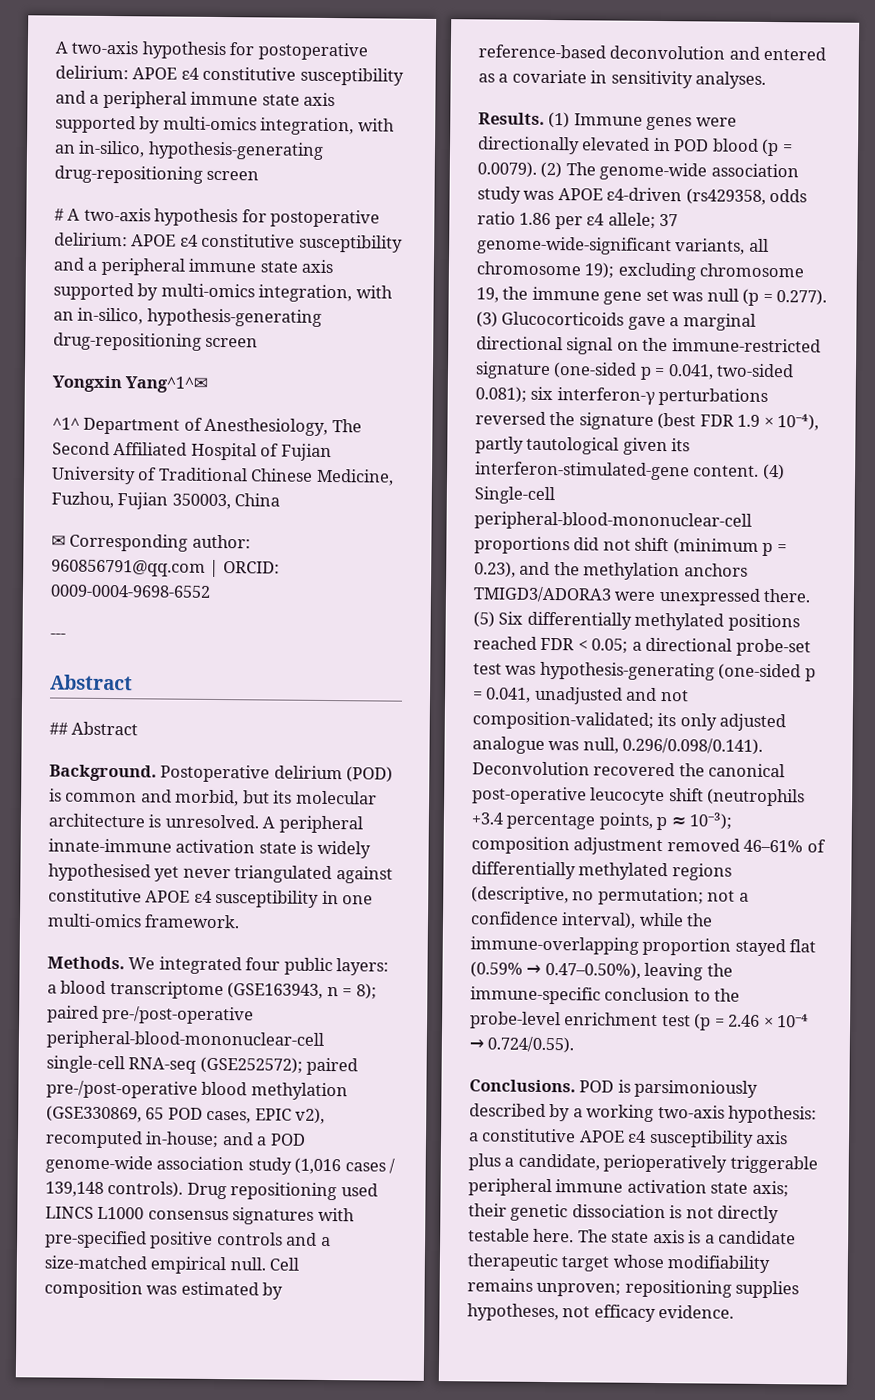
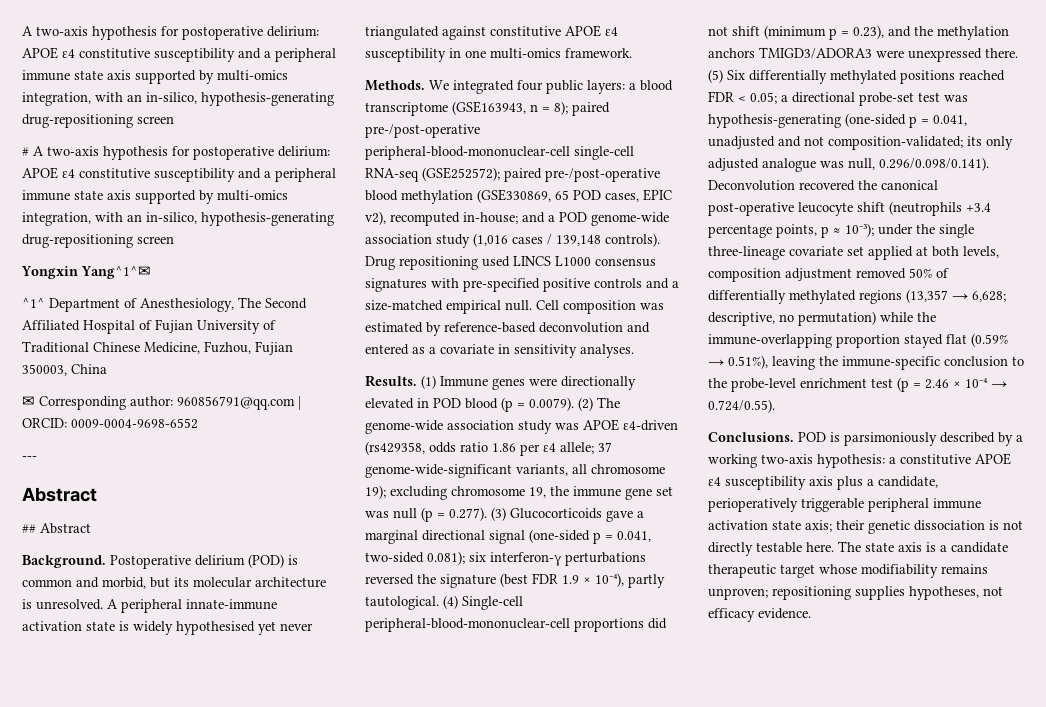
[616,337,821,353] [475,361,551,380] on the immune-restricted signature -> (525, 537) none
[526,436,691,456] [475,461,760,481] tautological given its interferon-stimulated-gene content. -> [365,596,439,610] tautological.
(733, 821) none -> [878,224,974,238] [708,246,999,260] under the single three-lineage covariate set applied at both levels,
[743,839,804,853] 46–61% -> [909,268,932,278] 50%
[471,886,749,906] [470,911,637,929] (descriptive, no permutation; not a confidence interval), -> [906,289,1006,303] [708,311,876,326] (13,357 → 6,628; descriptive, no permutation)
[544,961,641,979] 0.47–0.50%), -> [728,355,768,369] 0.51%),

